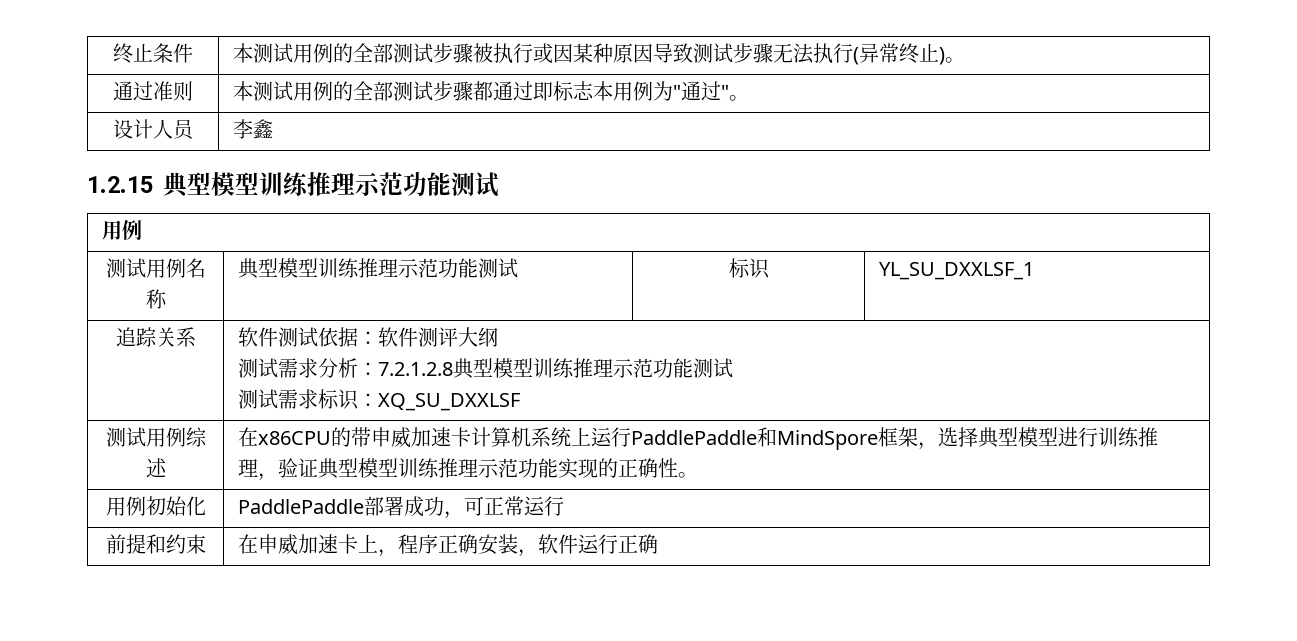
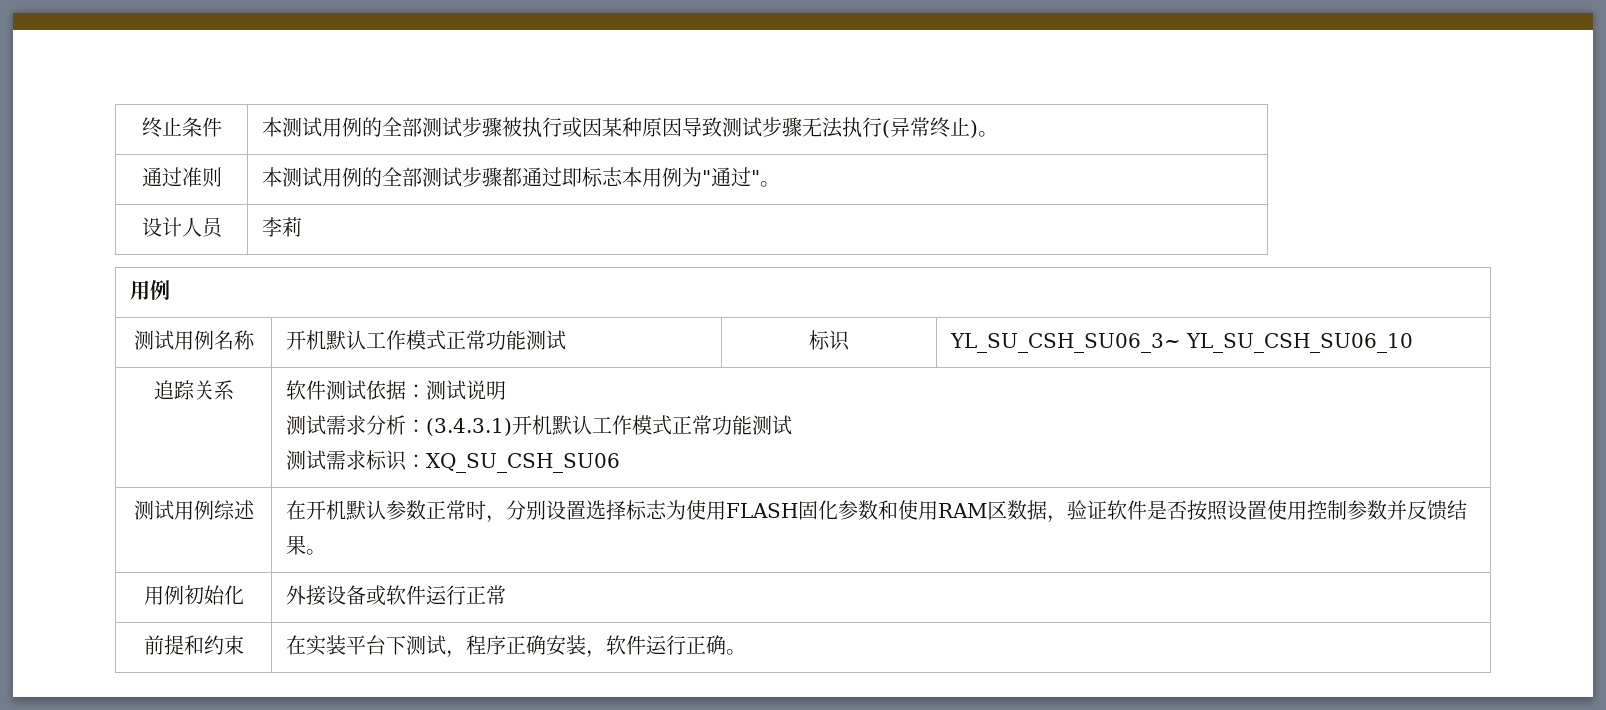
[253,119,274,139] [87,172,499,198] 鑫 // 1.2.15典型模型训练推理示范功能测试 -> [282,217,303,237] 莉
[238,258,439,279] 典型模型训练推理示范 -> [286,330,487,350] 开机默认工作模式正常
[879,262,1035,280] YL_SU_DXXLSF_1 -> [950,333,1414,353] YL_SU_CSH_SU06_3~ YL_SU_CSH_SU06_10
[378,327,499,347] 软件测评大纲 -> [426,380,507,400] 测试说明
[378,358,654,379] 7.2.1.2.8典型模型训练推理示范 -> [426,415,713,436] (3.4.3.1)开机默认工作模式正常
[378,393,521,411] XQ_SU_DXXLSF -> [426,453,621,473] XQ_SU_CSH_SU06
[258,427,1159,450] [238,458,679,481] x86CPU的带申威加速卡计算机系统上运行PaddlePaddle和MindSpore框架，选择典型模型进行训练推理，验证典型模型训练推理示范功能实现的正确性 -> [306,500,1468,523] [286,535,307,555] 开机默认参数正常时，分别设置选择标志为使用FLASH固化参数和使用RAM区数据，验证软件是否按照设置使用控制参数并反馈结果
[238,496,565,519] PaddlePaddle部署成功，可正常运行 -> [286,585,507,606] 外接设备或软件运行正常
[258,534,379,555] 申威加速卡上 -> [306,635,447,656] 实装平台下测试
(659, 544) none -> [726,649,747,655] 。

